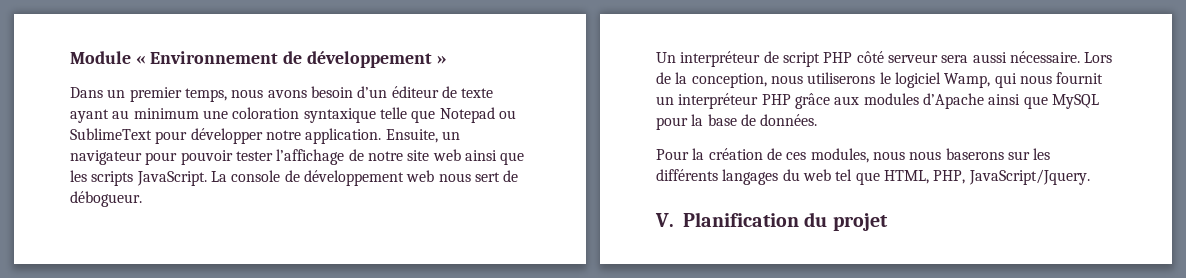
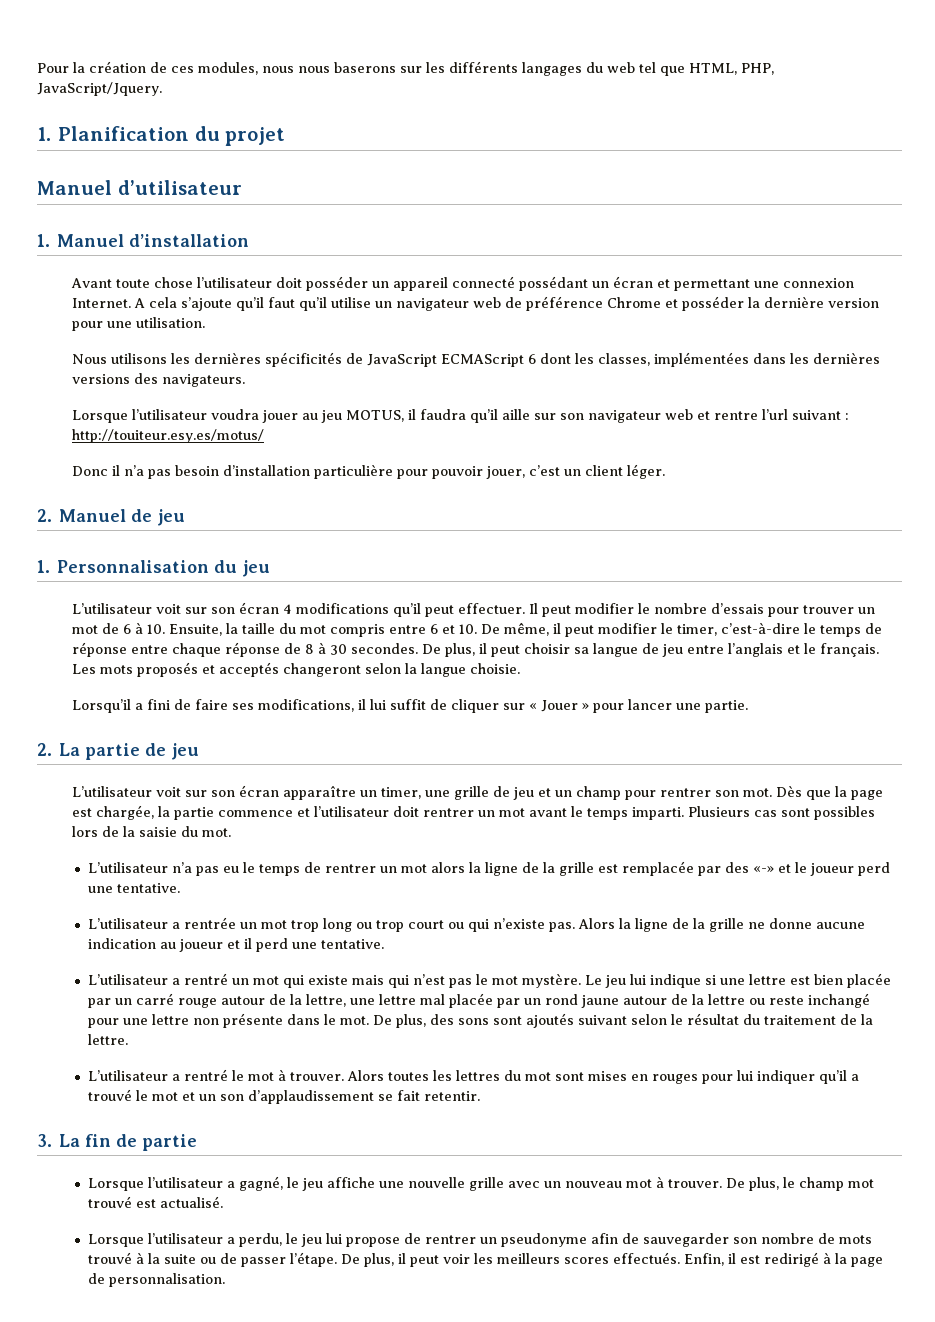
[70,51,447,68] [70,86,494,102] [70,107,516,123] [70,128,460,144] [70,149,525,165] [70,170,519,186] [70,191,142,207] [656,51,1113,67] [656,72,1104,88] [656,93,1099,109] [656,114,818,130] Module « Environnement de développement » // Dans un premier temps, nous avons besoin d’un éditeur de texte ayant au minimum une coloration syntaxique telle que Notepad ou SublimeText pour développer notre application. Ensuite, un navigateur pour pouvoir tester l’affichage de notre site web ainsi que les scripts JavaScript. La console de développement web nous sert de débogueur. // Un interpréteur de script PHP côté serveur sera aussi nécessaire. Lors de la conception, nous utiliserons le logiciel Wamp, qui nous fournit un interpréteur PHP grâce aux modules d’Apache ainsi que MySQL pour la base de données. // -> (37, 68) none
[655,213,674,227] V. -> [37,127,51,141] 1.
(888, 222) none -> [37,180,242,195] [37,234,250,247] [71,276,855,291] [72,296,880,311] [72,317,206,331] [72,352,881,367] [72,373,246,387] [72,409,850,423] [72,429,265,443] [72,464,666,479] [37,509,186,526] [37,560,271,577] [72,602,876,617] [72,622,883,637] [72,642,880,657] [72,662,521,677] [72,699,749,713] [37,743,200,760] [72,785,884,800] [72,805,876,820] [72,826,232,837] [88,861,891,876] [88,883,181,893] [88,917,866,932] [88,938,385,952] [88,973,892,988] [88,993,871,1008] [88,1013,874,1028] [88,1034,129,1045] [88,1069,860,1084] [88,1089,481,1104] [37,1134,198,1151] [88,1176,875,1191] [88,1196,224,1208] [88,1233,873,1247] [88,1252,884,1267] [88,1273,226,1287] // Manuel d’utilisateur // 1. Manuel d’installation // Avant toute chose l’utilisateur doit posséder un appareil connecté possédant un écran et permettant une connexion Internet. A cela s’ajoute qu’il faut qu’il utilise un navigateur web de préférence Chrome et posséder la dernière version pour une utilisation. // Nous utilisons les dernières spécificités de JavaScript ECMAScript 6 dont les classes, implémentées dans les dernières versions des navigateurs. // Lorsque l’utilisateur voudra jouer au jeu MOTUS, il faudra qu’il aille sur son navigateur web et rentre l’url suivant : http://touiteur.esy.es/motus/ // Donc il n’a pas besoin d’installation particulière pour pouvoir jouer, c’est un client léger. // 2. Manuel de jeu // 1. Personnalisation du jeu // L’utilisateur voit sur son écran 4 modifications qu’il peut effectuer. Il peut modifier le nombre d’essais pour trouver un mot de 6 à 10. Ensuite, la taille du mot compris entre 6 et 10. De même, il peut modifier le timer, c’est-à-dire le temps de réponse entre chaque réponse de 8 à 30 secondes. De plus, il peut choisir sa langue de jeu entre l’anglais et le français. Les mots proposés et acceptés changeront selon la langue choisie. // Lorsqu’il a fini de faire ses modifications, il lui suffit de cliquer sur « Jouer » pour lancer une partie. // 2. La partie de jeu // L’utilisateur voit sur son écran apparaître un timer, une grille de jeu et un champ pour rentrer son mot. Dès que la page est chargée, la partie commence et l’utilisateur doit rentrer un mot avant le temps imparti. Plusieurs cas sont possibles lors de la saisie du mot. // L’utilisateur n’a pas eu le temps de rentrer un mot alors la ligne de la grille est remplacée par des «-» et le joueur perd une tentative. // L’utilisateur a rentrée un mot trop long ou trop court ou qui n’existe pas. Alors la ligne de la grille ne donne aucune indication au joueur et il perd une tentative. // L’utilisateur a rentré un mot qui existe mais qui n’est pas le mot mystère. Le jeu lui indique si une lettre est bien placée par un carré rouge autour de la lettre, une lettre mal placée par un rond jaune autour de la lettre ou reste inchangé pour une lettre non présente dans le mot. De plus, des sons sont ajoutés suivant selon le résultat du traitement de la lettre. // L’utilisateur a rentré le mot à trouver. Alors toutes les lettres du mot sont mises en rouges pour lui indiquer qu’il a trouvé le mot et un son d’applaudissement se fait retentir. // 3. La fin de partie // Lorsque l’utilisateur a gagné, le jeu affiche une nouvelle grille avec un nouveau mot à trouver. De plus, le champ mot trouvé est actualisé. // Lorsque l’utilisateur a perdu, le jeu lui propose de rentrer un pseudonyme afin de sauvegarder son nombre de mots trouvé à la suite ou de passer l’étape. De plus, il peut voir les meilleurs scores effectués. Enfin, il est redirigé à la page de personnalisation.

